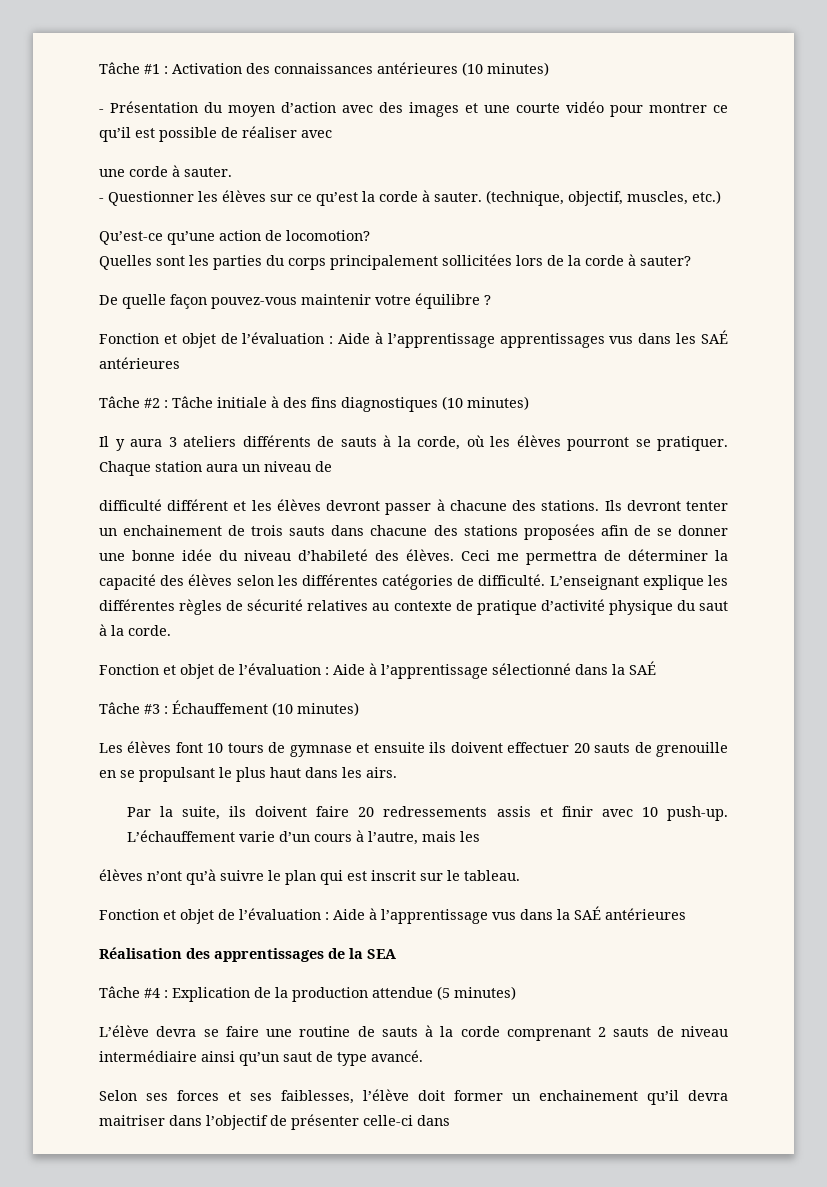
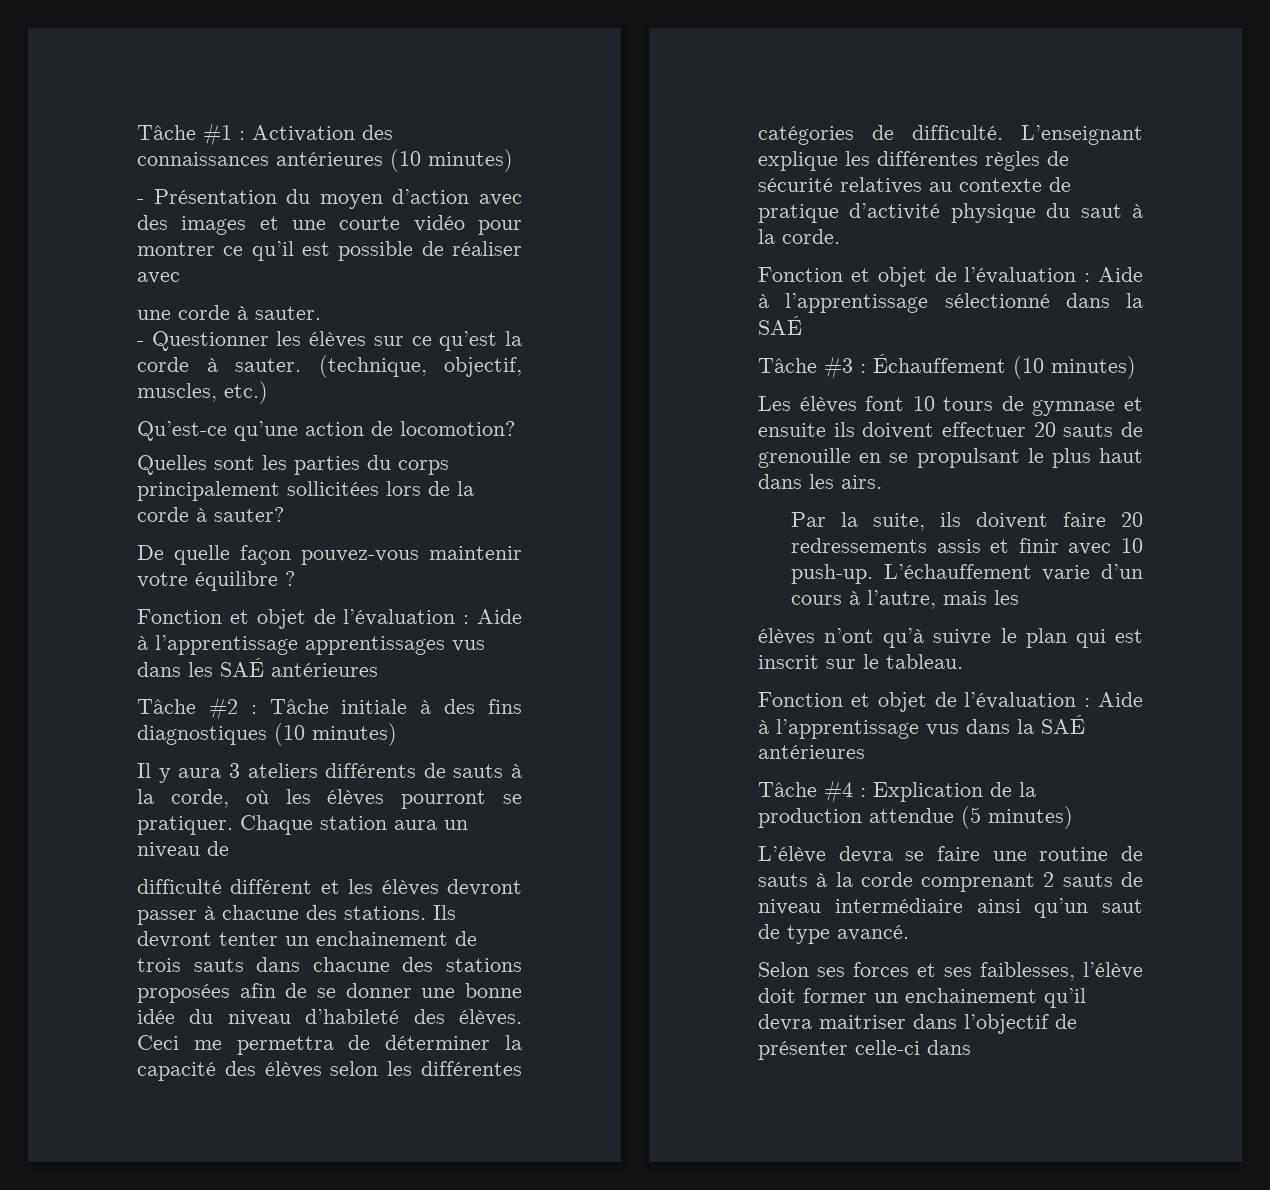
[99,947,396,962] // Réalisation des apprentissages de la SEA -> (865, 752) none

